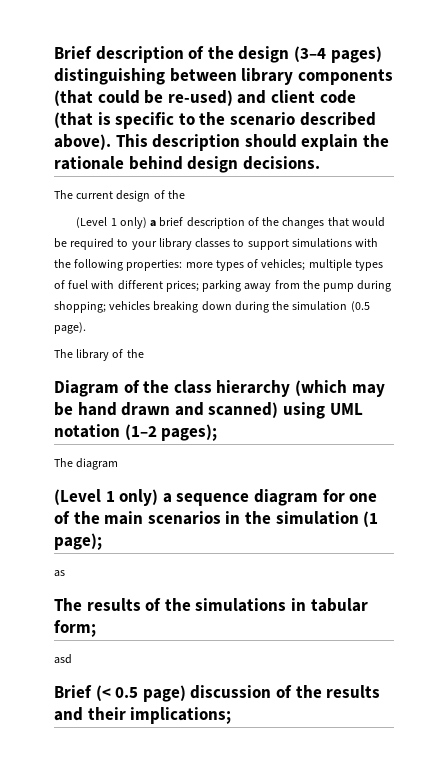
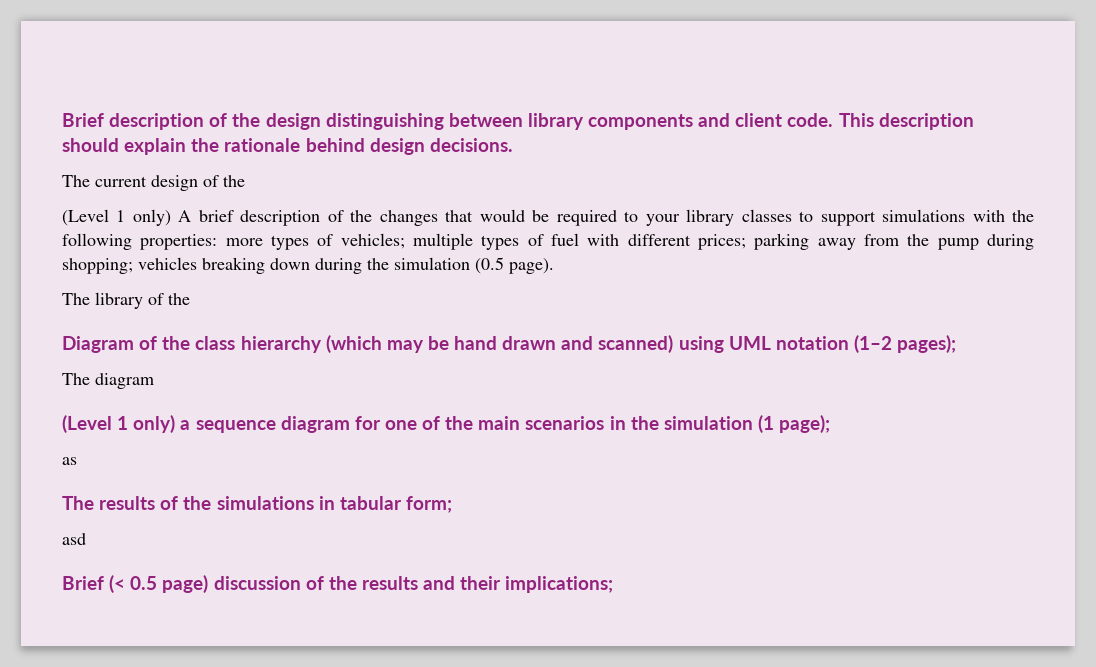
[293,46,382,63] (3–4 pages) -> (321, 121) none
[54,90,356,106] [54,112,376,129] [54,134,111,150] (that could be re-used) and client code (that is specific to the scenario described above). -> [698,113,834,127] and client code.
[150,220,157,227] a -> [178,210,192,222] A

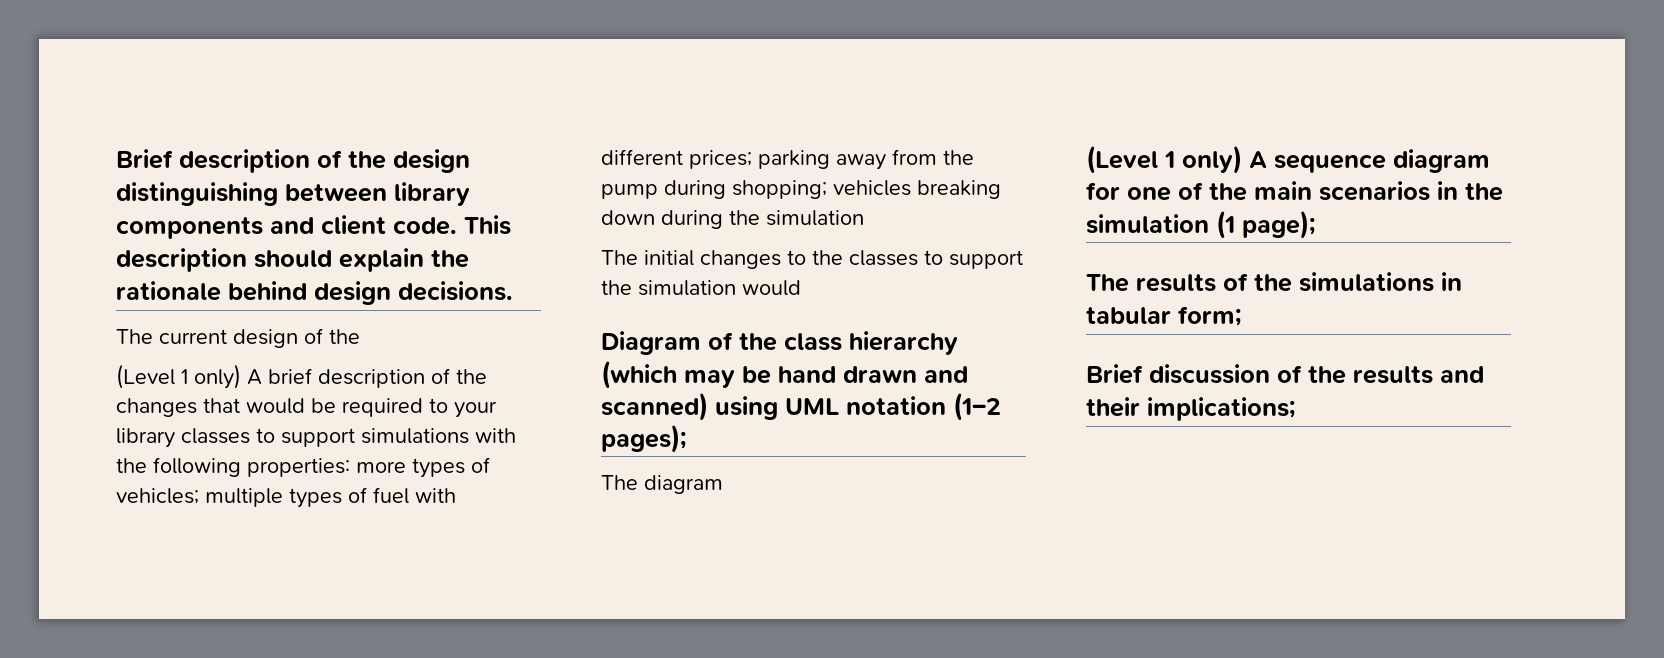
[475,257,554,274] [62,292,190,309] (0.5 page). // The library of the -> [601,250,1023,269] [601,280,801,296] // The initial changes to the classes to support the simulation would
[180,420,191,430] a -> [1249,151,1267,168] A
[62,457,77,465] // as -> (1316, 224) none
[62,533,86,545] [62,575,209,593] // asd // Brief (< 0.5 page) -> [1086,364,1143,384] // Brief

